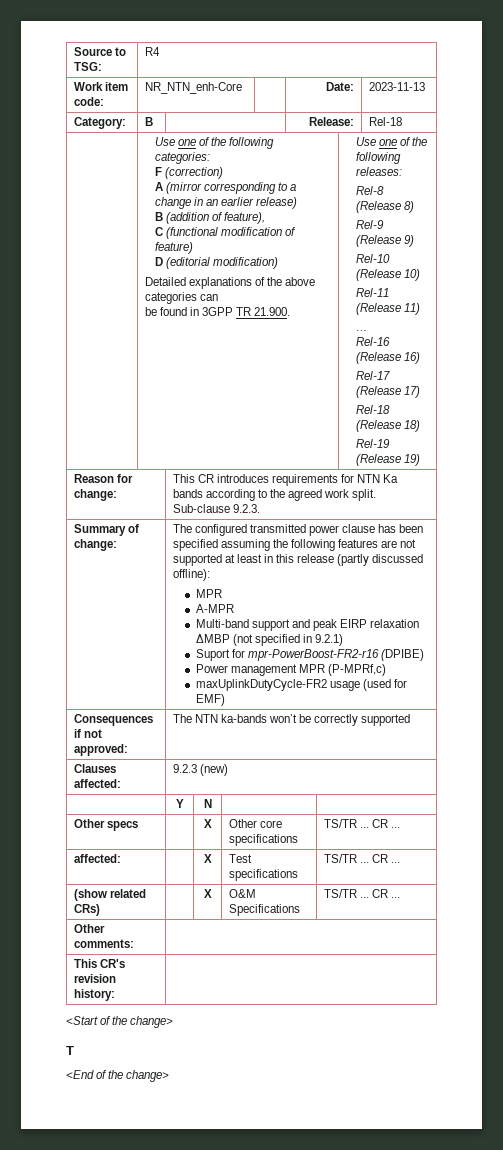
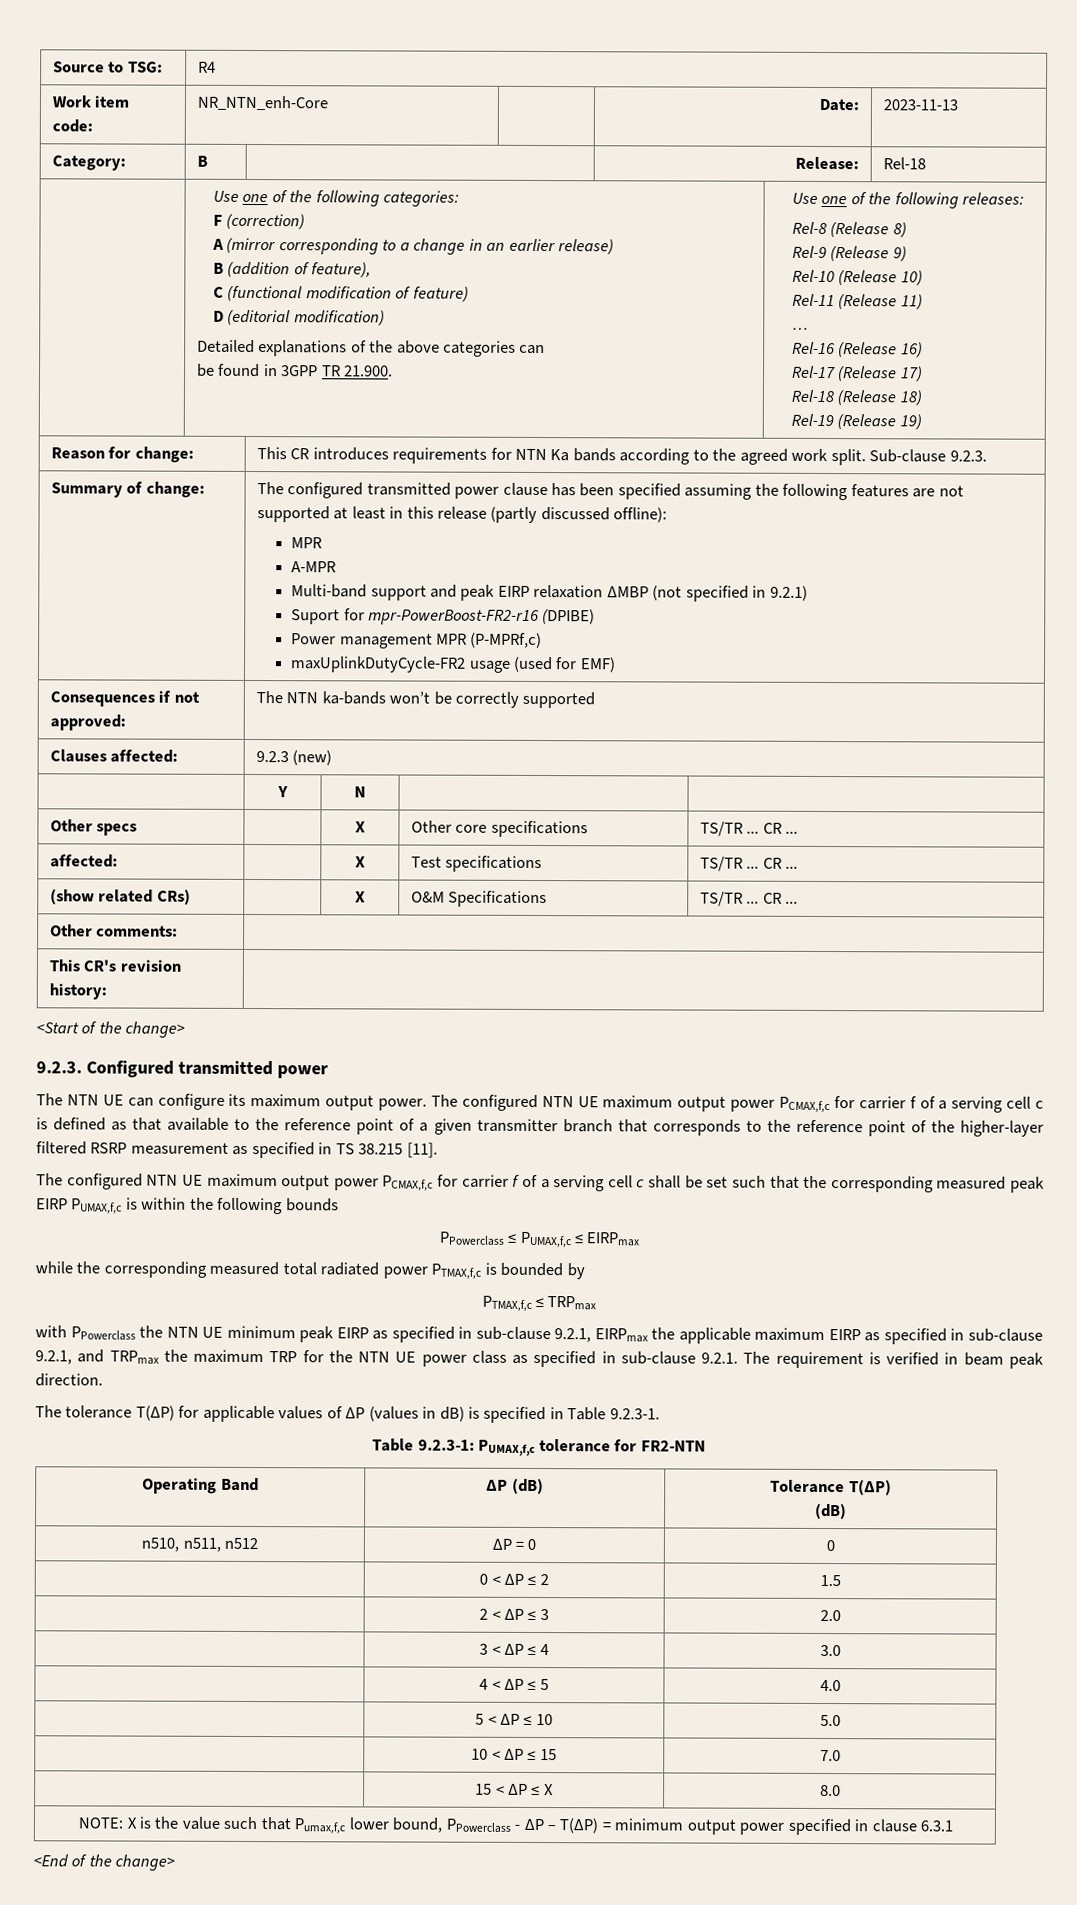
[66,1046,74,1055] T -> [36,1060,329,1079] [36,1093,1044,1113] [36,1117,1044,1137] [36,1141,438,1159] [36,1173,1045,1193] [36,1197,339,1215] [438,1231,641,1248] [35,1261,585,1280] [481,1295,597,1311] [35,1325,1043,1345] [35,1349,1044,1369] [35,1373,103,1387] [35,1405,660,1424] [372,1438,706,1456] [142,1477,259,1494] [486,1477,544,1495] [770,1479,892,1496] [814,1502,847,1520] [141,1537,258,1552] [491,1538,537,1550] [825,1540,835,1552] [479,1573,549,1586] [819,1574,841,1587] [479,1608,549,1621] [819,1609,841,1622] [479,1643,549,1656] [819,1644,841,1657] [479,1678,549,1691] [819,1679,841,1692] [475,1713,553,1726] [819,1714,841,1727] [471,1748,557,1761] [819,1749,841,1762] [475,1783,554,1796] [819,1784,841,1797] [78,1816,954,1836] 9.2.3. Configured transmitted power // The NTN UE can configure its maximum output power. The configured NTN UE maximum output power PCMAX,f,c for carrier f of a serving cell c is defined as that available to the reference point of a given transmitter branch that corresponds to the reference point of the higher-layer filtered RSRP measurement as specified in TS 38.215 [11]. // The configured NTN UE maximum output power PCMAX,f,c for carrier f of a serving cell c shall be set such that the corresponding measured peak EIRP PUMAX,f,c is within the following bounds // PPowerclass ≤ PUMAX,f,c ≤ EIRPmax // while the corresponding measured total radiated power PTMAX,f,c is bounded by // PTMAX,f,c ≤ TRPmax // with PPowerclass the NTN UE minimum peak EIRP as specified in sub-clause 9.2.1, EIRPmax the applicable maximum EIRP as specified in sub-clause 9.2.1, and TRPmax the maximum TRP for the NTN UE power class as specified in sub-clause 9.2.1. The requirement is verified in beam peak direction. // The tolerance T(∆P) for applicable values of ∆P (values in dB) is specified in Table 9.2.3-1. // Table 9.2.3-1: PUMAX,f,c tolerance for FR2-NTN // Operating Band | ∆P (dB) | Tolerance T(∆P) // (dB) // n510, n511, n512 | ΔP = 0 | 0 // | 0 < ΔP ≤ 2 | 1.5 // | 2 < ΔP ≤ 3 | 2.0 // | 3 < ΔP ≤ 4 | 3.0 // | 4 < ΔP ≤ 5 | 4.0 // | 5 < ΔP ≤ 10 | 5.0 // | 10 < ΔP ≤ 15 | 7.0 // | 15 < ΔP ≤ X | 8.0 // NOTE: X is the value such that Pumax,f,c lower bound, PPowerclass - ΔP – T(ΔP) = minimum output power specified in clause 6.3.1

